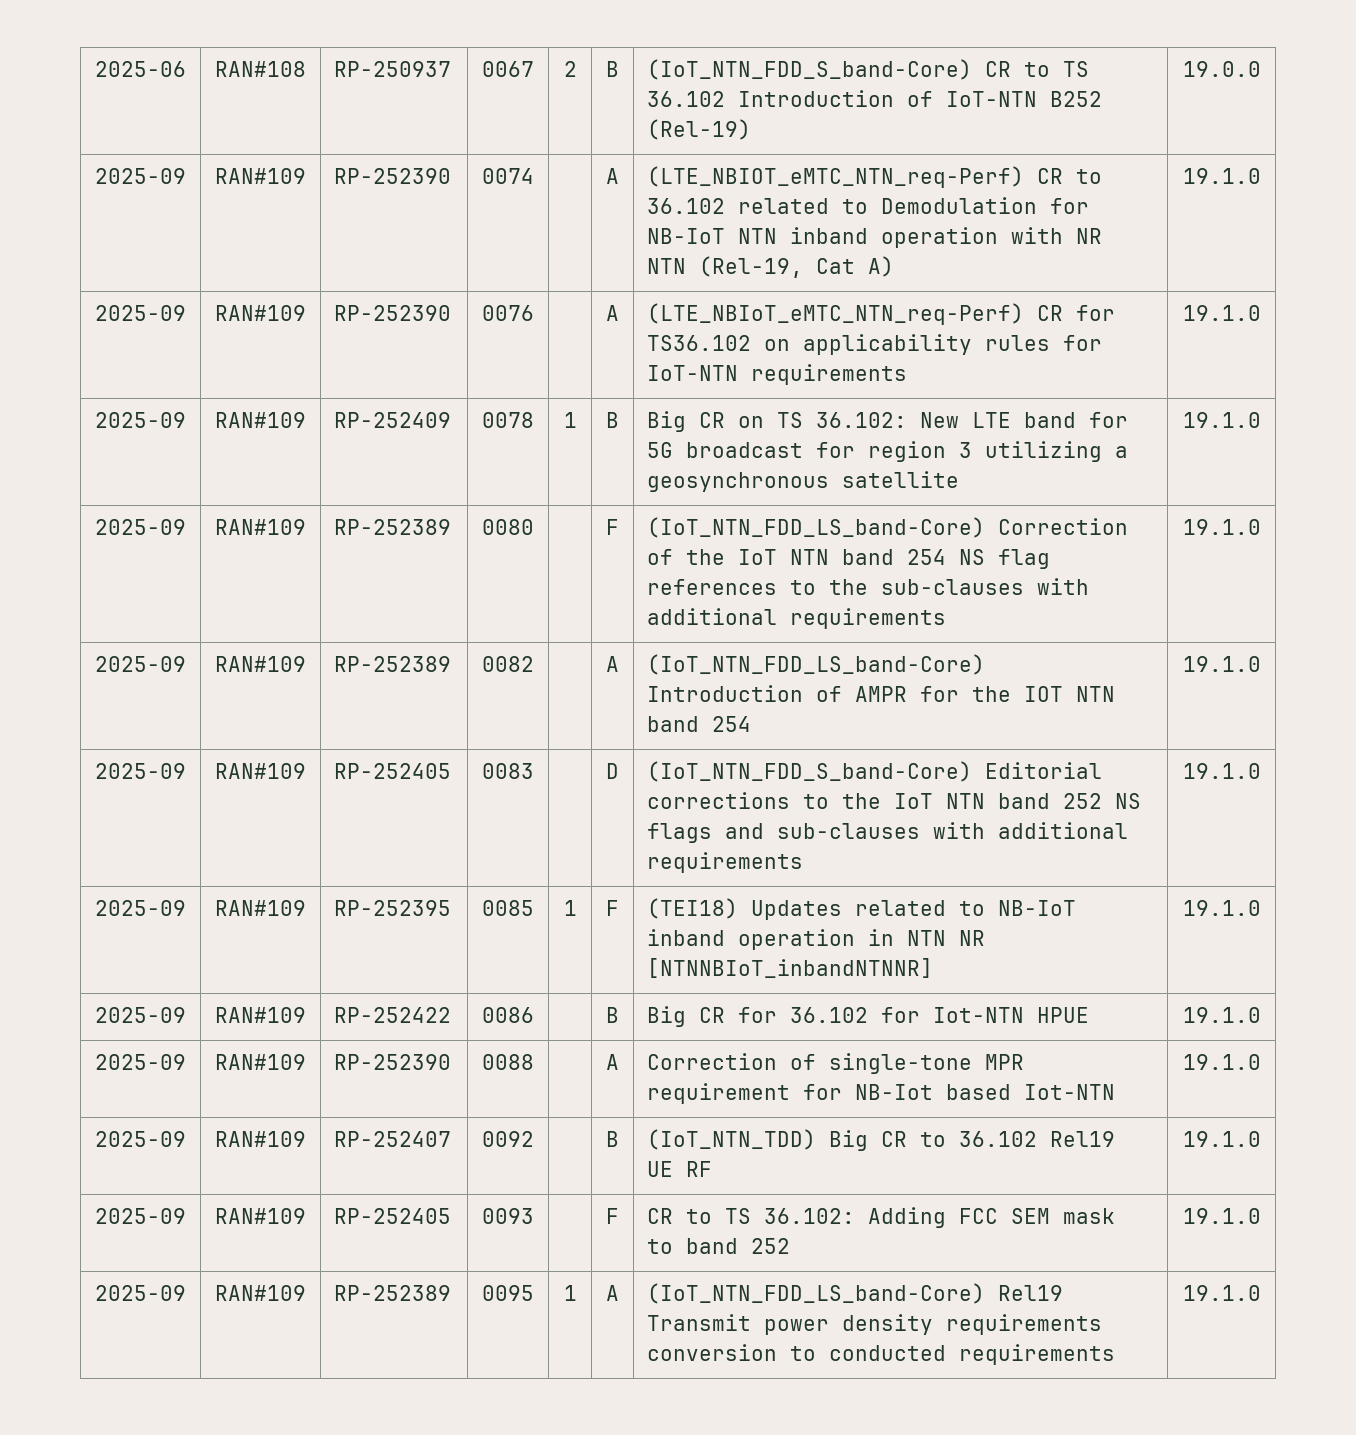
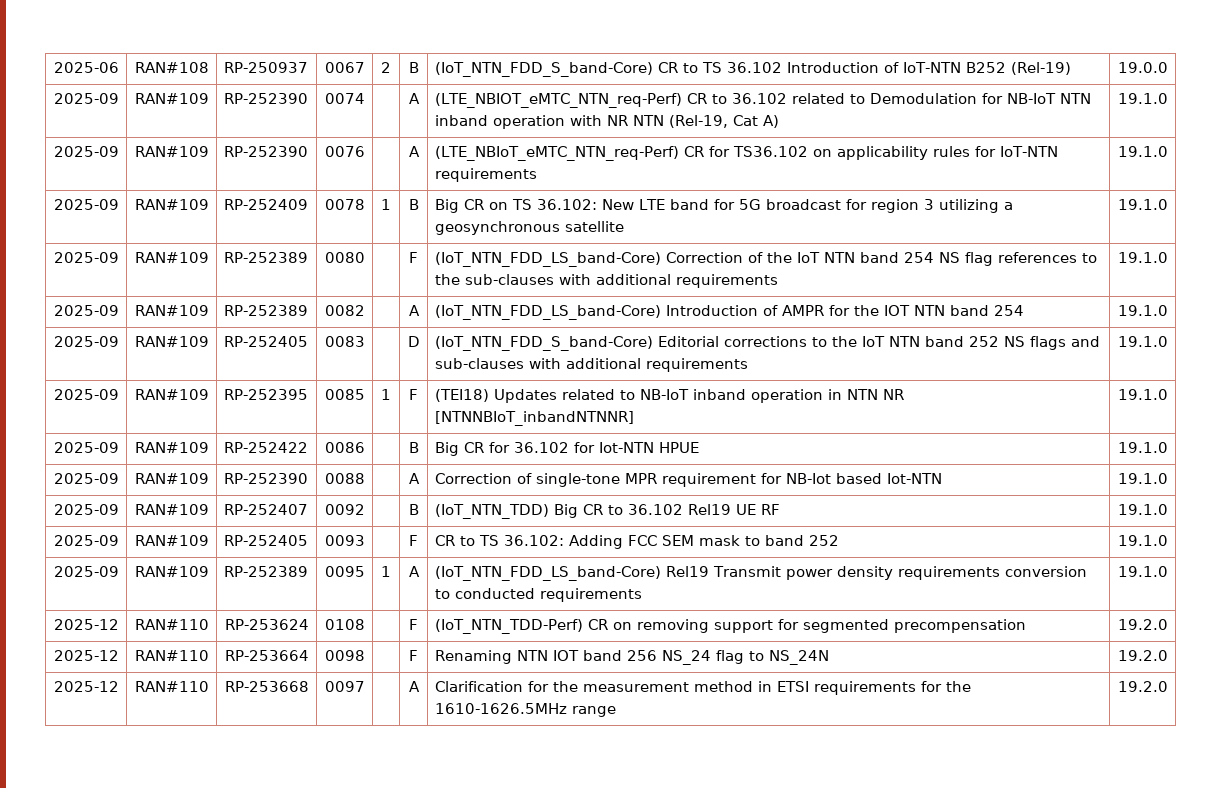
(1261, 1293) none -> [53,619,119,630] [134,619,209,630] [224,619,309,630] [324,619,365,630] [409,619,418,630] [434,619,1026,634] [1117,619,1168,630] [53,650,119,661] [134,650,209,661] [224,650,309,661] [324,650,365,661] [409,650,418,661] [434,650,829,665] [1117,650,1168,661] [53,681,119,692] [134,681,209,692] [224,681,309,692] [324,681,365,692] [408,681,420,692] [434,681,971,695] [434,703,616,717] [1117,681,1168,692] // 2025-12 | RAN#110 | RP-253624 | 0108 | | F | (IoT_NTN_TDD-Perf) CR on removing support for segmented precompensation | 19.2.0 // 2025-12 | RAN#110 | RP-253664 | 0098 | | F | Renaming NTN IOT band 256 NS_24 flag to NS_24N | 19.2.0 // 2025-12 | RAN#110 | RP-253668 | 0097 | | A | Clarification for the measurement method in ETSI requirements for the 1610-1626.5MHz range | 19.2.0

